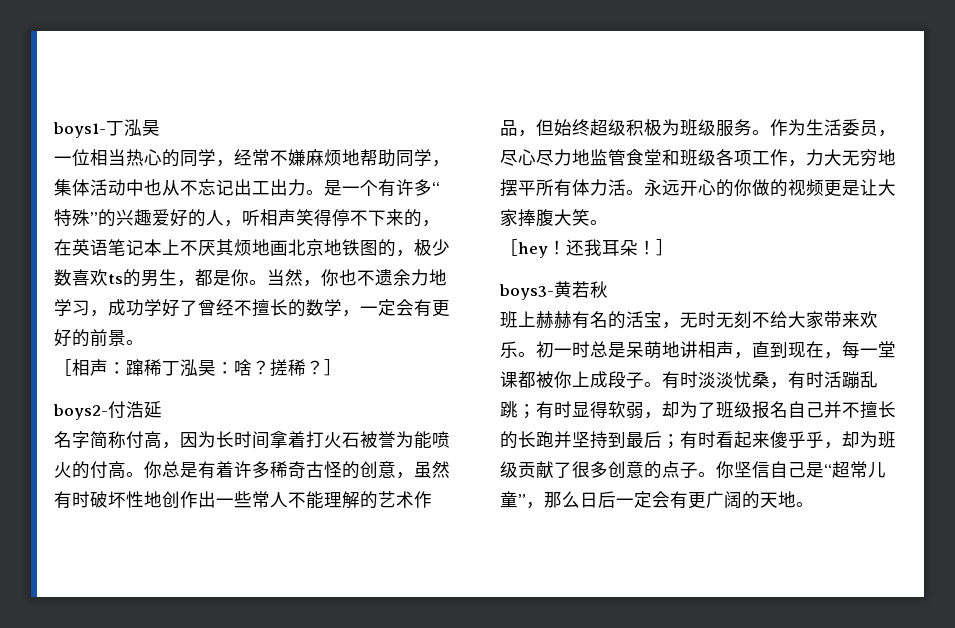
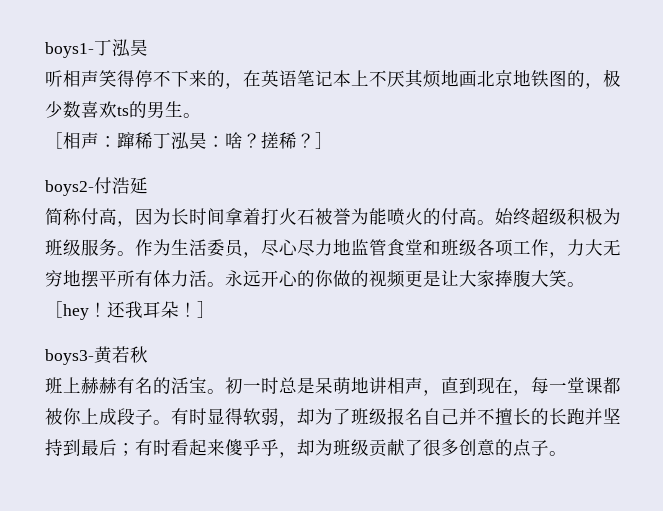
[54,149,450,167] [54,179,440,197] [54,209,242,227] 一位相当热心的同学，经常不嫌麻烦地帮助同学，集体活动中也从不忘记出工出力。是一个有许多“特殊”的兴趣爱好的人， -> (148, 47) none
[177,269,447,287] [54,299,450,317] [54,329,126,347] ，都是你。当然，你也不遗余力地学习，成功学好了曾经不擅长的数学，一定会有更好的前景 -> (183, 109) none
[54,431,90,448] 名字 -> (148, 185) none
[144,461,450,479] [54,491,432,509] [500,119,554,137] 你总是有着许多稀奇古怪的创意，虽然有时破坏性地创作出一些常人不能理解的艺术作品，但 -> (495, 222) none
[662,311,878,329] [500,341,518,358] ，无时无刻不给大家带来欢乐 -> (207, 384) none
[698,371,878,389] [500,401,572,419] 淡淡忧桑，有时活蹦乱跳；有时 -> (207, 416) none
[716,461,886,478] [500,491,814,509] 你坚信自己是“超常儿童”，那么日后一定会有更广阔的天地。 -> (567, 453) none

